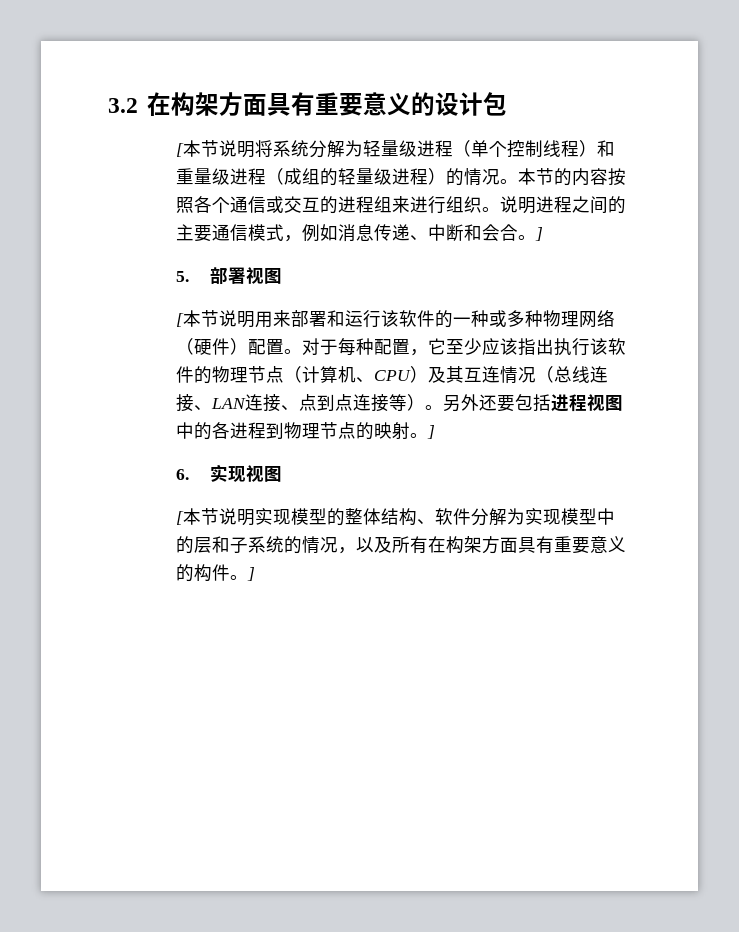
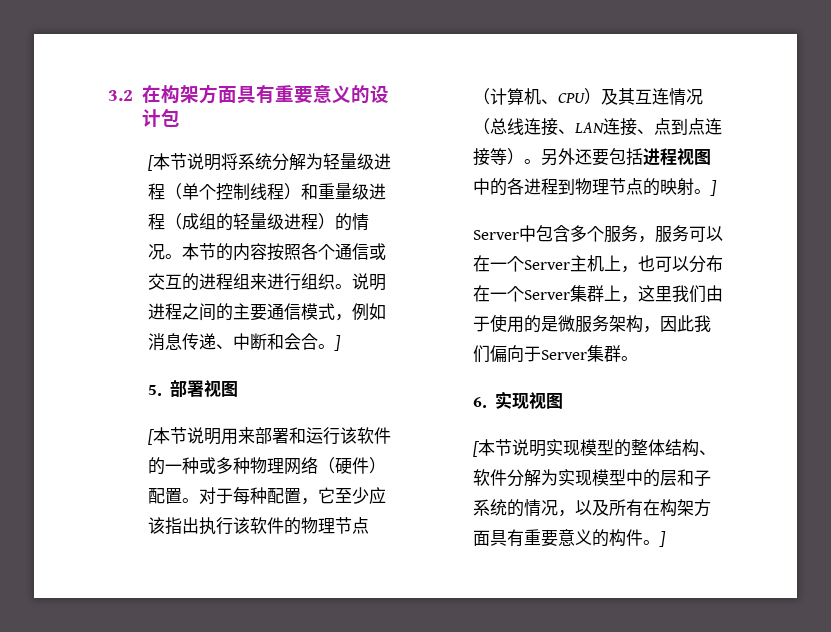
(435, 432) none -> [472,225,723,243] [472,255,723,273] [472,285,723,303] [472,314,711,333] [472,345,638,363] // Server中包含多个服务，服务可以在一个Server主机上，也可以分布在一个Server集群上，这里我们由于使用的是微服务架构，因此我们偏向于Server集群。

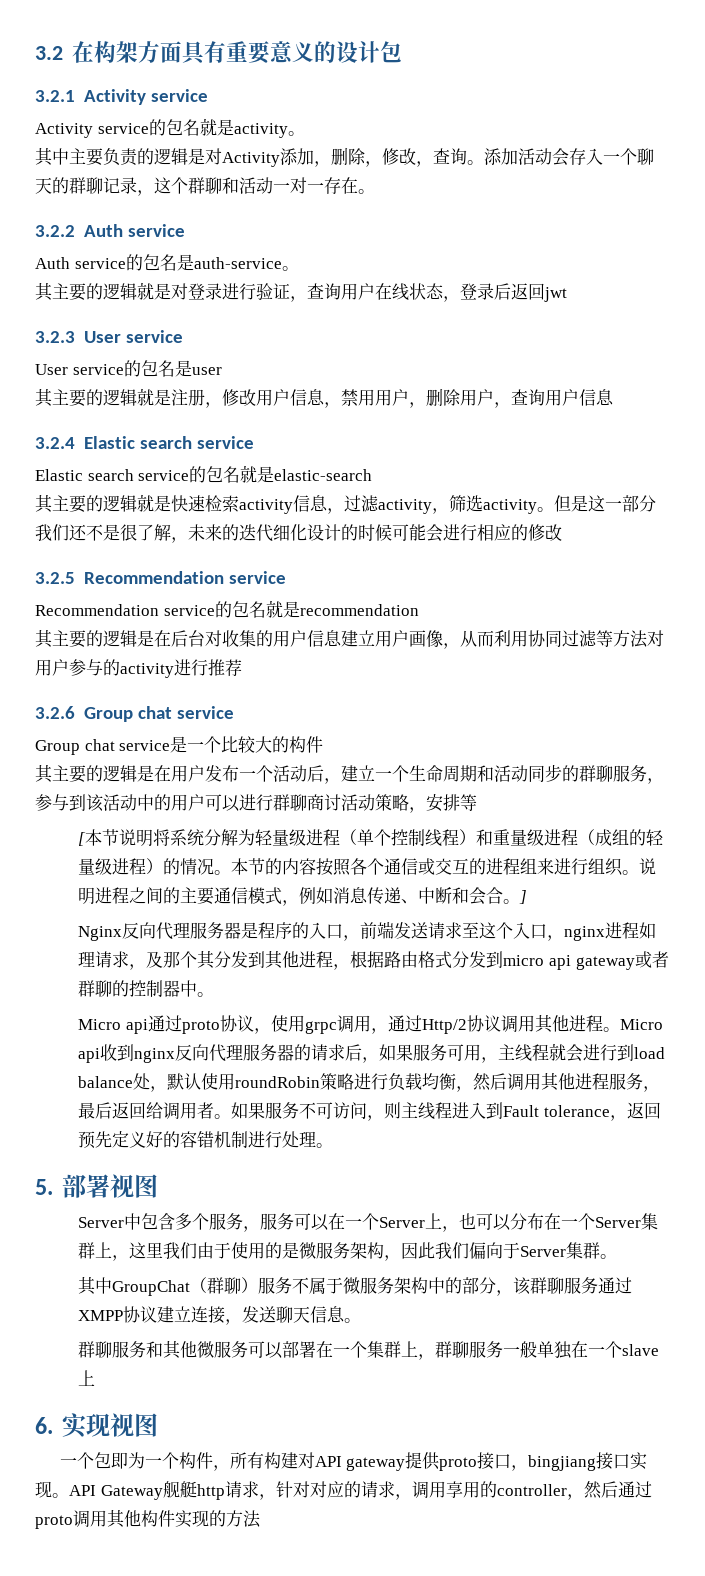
(180, 117) none -> [35,89,208,105] [35,118,305,138] [35,147,654,167] [35,177,375,196] [35,224,185,237] [35,254,299,271] [35,282,567,302] [35,330,183,343] [35,360,222,377] [35,388,614,408] [35,436,254,449] [35,465,373,483] [35,494,656,514] [35,524,562,543] [35,571,286,584] [35,600,419,618] [35,629,664,649] [35,659,242,678] [35,706,234,722] [35,736,324,755] [35,764,664,784] [35,794,477,813] // 3.2.1 Activity service // Activity service的包名就是activity。 // 其中主要负责的逻辑是对Activity添加，删除，修改，查询。添加活动会存入一个聊天的群聊记录，这个群聊和活动一对一存在。 // 3.2.2 Auth service // Auth service的包名是auth-service。 // 其主要的逻辑就是对登录进行验证，查询用户在线状态，登录后返回jwt // 3.2.3 User service // User service的包名是user // 其主要的逻辑就是注册，修改用户信息，禁用用户，删除用户，查询用户信息 // 3.2.4 Elastic search service // Elastic search service的包名就是elastic-search // 其主要的逻辑就是快速检索activity信息，过滤activity，筛选activity。但是这一部分我们还不是很了解，未来的迭代细化设计的时候可能会进行相应的修改 // 3.2.5 Recommendation service // Recommendation service的包名就是recommendation // 其主要的逻辑是在后台对收集的用户信息建立用户画像，从而利用协同过滤等方法对用户参与的activity进行推荐 // 3.2.6 Group chat service // Group chat service是一个比较大的构件 // 其主要的逻辑是在用户发布一个活动后，建立一个生命周期和活动同步的群聊服务，参与到该活动中的用户可以进行群聊商讨活动策略，安排等
[147,380,239,398] [147,427,391,445] [147,457,386,475] [147,487,386,505] [147,517,369,535] [472,88,703,106] [472,118,722,136] [472,148,711,166] [472,178,717,196] 5.部署视图 // [本节说明用来部署和运行该软件的一种或多种物理网络（硬件）配置。对于每种配置，它至少应该指出执行该软件的物理节点（计算机、CPU）及其互连情况（总线连接、LAN连接、点到点连接等）。另外还要包括进程视图中的各进程到物理节点的映射。] -> [78,921,657,941] [78,950,669,970] [78,980,215,997] [78,1014,664,1034] [78,1043,666,1063] [78,1072,661,1092] [78,1102,662,1121] [78,1131,334,1149] [35,1174,158,1198] Nginx反向代理服务器是程序的入口，前端发送请求至这个入口，nginx进程如理请求，及那个其分发到其他进程，根据路由格式分发到micro api gateway或者群聊的控制器中。 // Micro api通过proto协议，使用grpc调用，通过Http/2协议调用其他进程。Micro api收到nginx反向代理服务器的请求后，如果服务可用，主线程就会进行到load balance处，默认使用roundRobin策略进行负载均衡，然后调用其他进程服务，最后返回给调用者。如果服务不可访问，则主线程进入到Fault tolerance，返回预先定义好的容错机制进行处理。 // 5.部署视图
[569,255,604,272] 主机 -> (426, 1222) none
[472,391,564,409] [472,439,716,457] [472,469,711,487] [472,499,711,517] [472,529,666,547] 6.实现视图 // [本节说明实现模型的整体结构、软件分解为实现模型中的层和子系统的情况，以及所有在构架方面具有重要意义的构件。] -> [78,1276,633,1296] [78,1306,362,1325] [78,1340,660,1360] [78,1370,96,1386] [35,1413,158,1438] [59,1452,648,1471] [35,1481,652,1500] [35,1509,261,1529] 其中GroupChat（群聊）服务不属于微服务架构中的部分，该群聊服务通过XMPP协议建立连接，发送聊天信息。 // 群聊服务和其他微服务可以部署在一个集群上，群聊服务一般单独在一个slave上 // 6.实现视图 // 一个包即为一个构件，所有构建对API gateway提供proto接口，bingjiang接口实现。API Gateway舰艇http请求，针对对应的请求，调用享用的controller，然后通过proto调用其他构件实现的方法

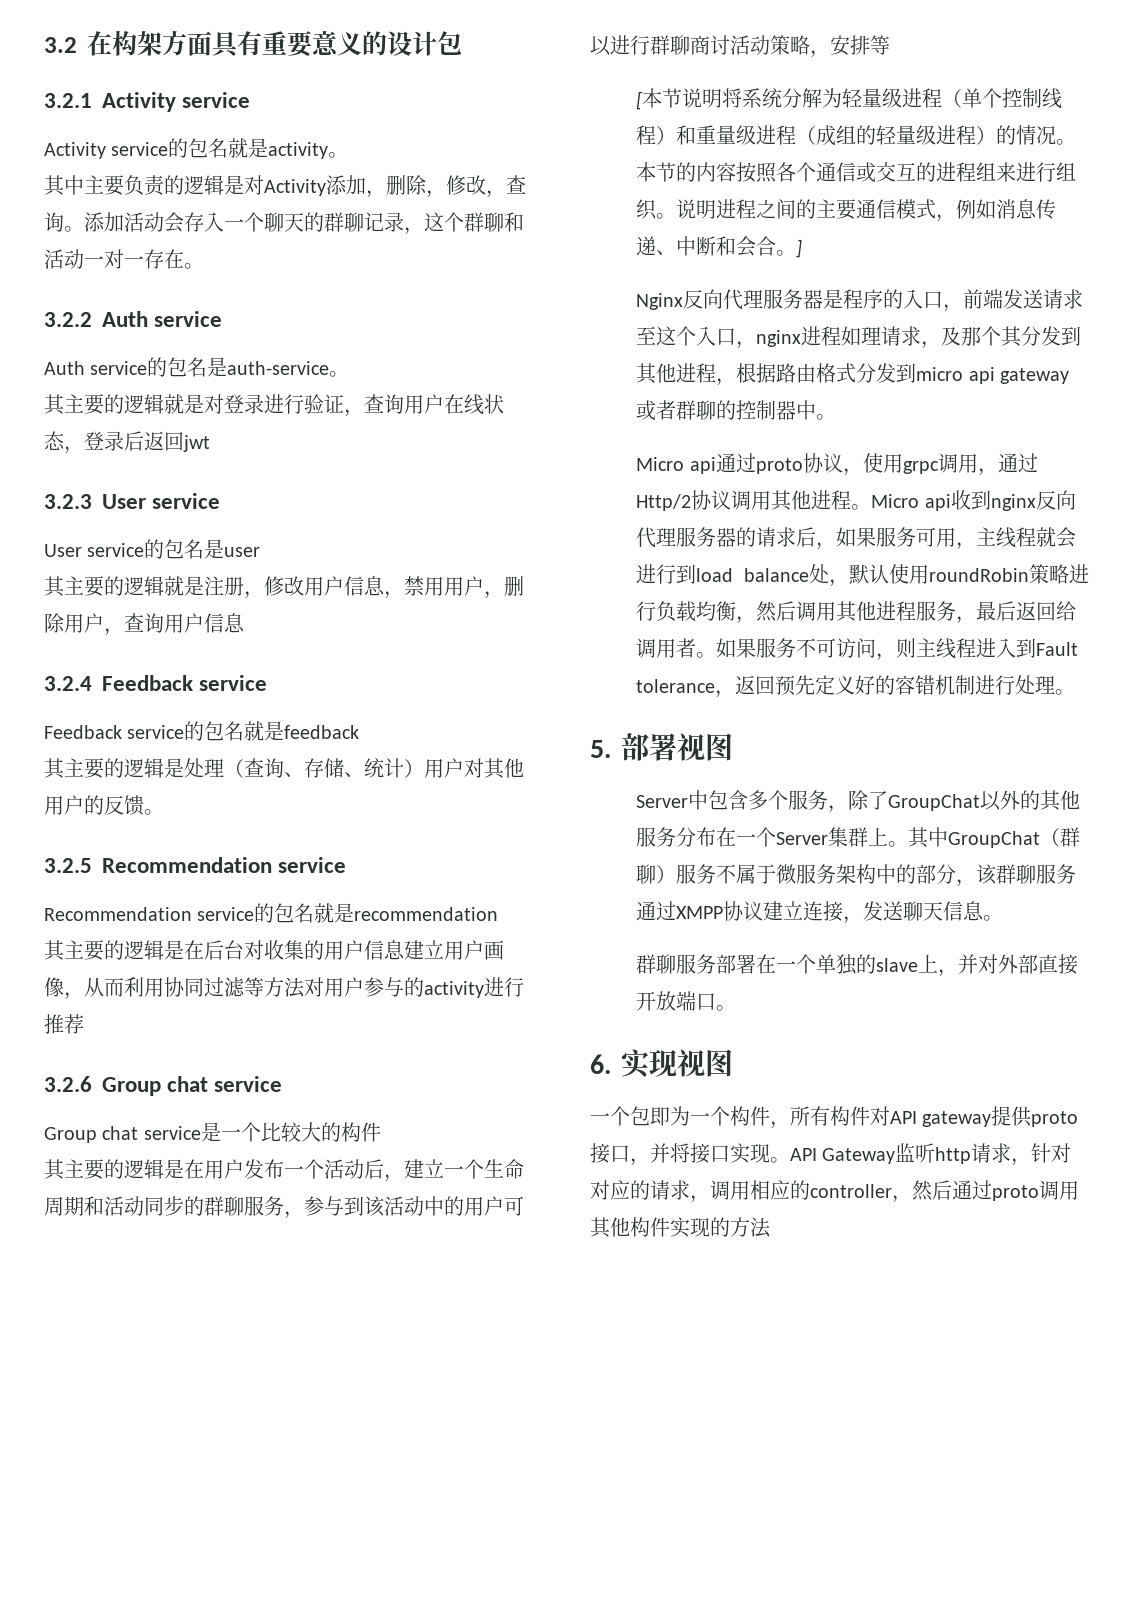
[83,436,254,449] [35,465,373,483] [35,494,656,514] [35,524,562,543] Elastic search service // Elastic search service的包名就是elastic-search // 其主要的逻辑就是快速检索activity信息，过滤activity，筛选activity。但是这一部分我们还不是很了解，未来的迭代细化设计的时候可能会进行相应的修改 -> [102,675,268,691] [44,721,360,741] [44,758,524,779] [44,795,164,816] Feedback service // Feedback service的包名就是feedback // 其主要的逻辑是处理（查询、存储、统计）用户对其他用户的反馈。
[260,1213,512,1232] 服务可以在一个Server上，也可以 -> [848,790,1081,811] [636,827,677,847] 除了GroupChat以外的其他服务
[112,1242,618,1261] ，这里我们由于使用的是微服务架构，因此我们偏向于Server集群。 // -> [888,841,909,847] 。
[146,1340,660,1360] [78,1370,96,1386] 和其他微服务可以部署在一个集群上，群聊服务一般单独在一个slave上 -> [716,954,1079,977] [636,991,737,1011] 部署在一个单独的slave上，并对外部直接开放端口。
[280,1452,298,1469] 建 -> [850,1106,870,1126] 件
[528,1455,597,1471] bingjiang -> [650,1143,690,1163] 并将
[162,1481,197,1498] 舰艇 -> [895,1143,936,1163] 监听
[445,1481,480,1498] 享用 -> [750,1180,790,1200] 相应

